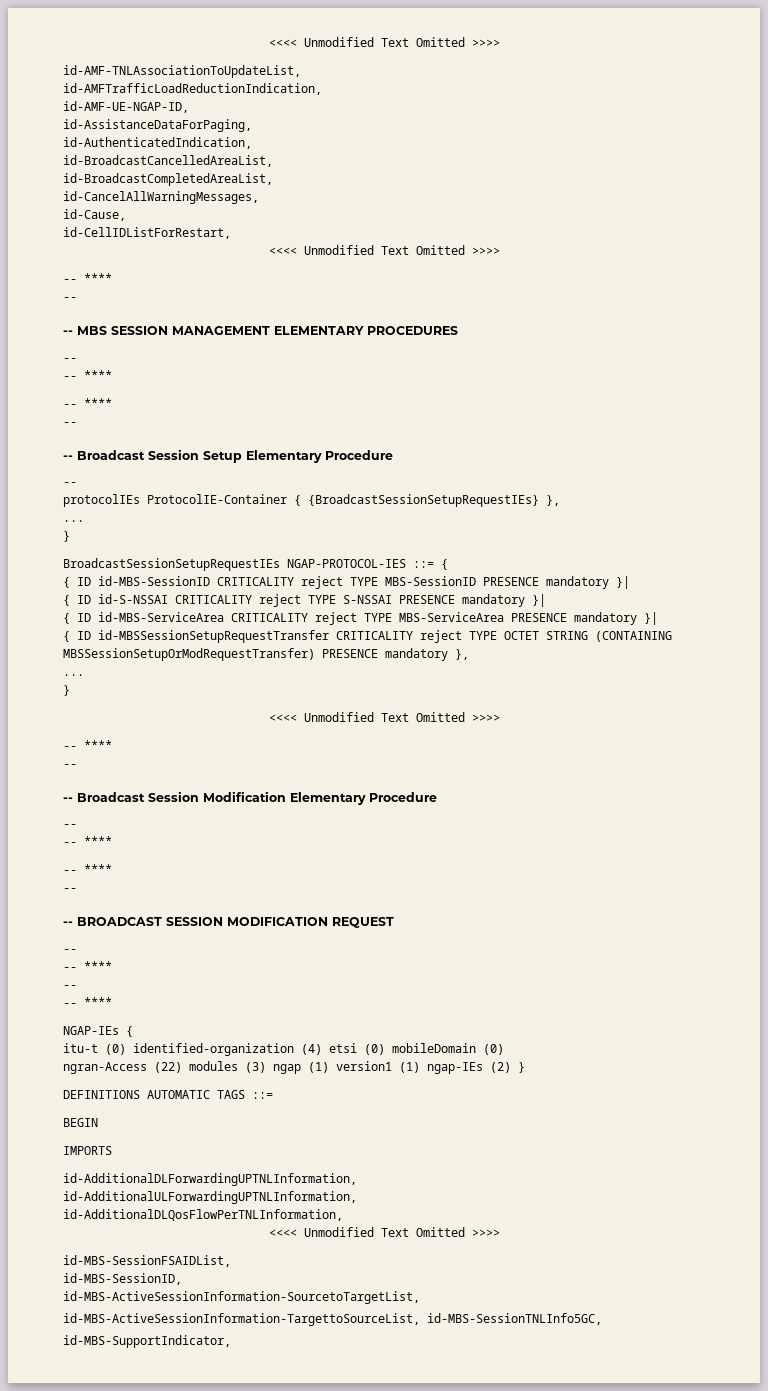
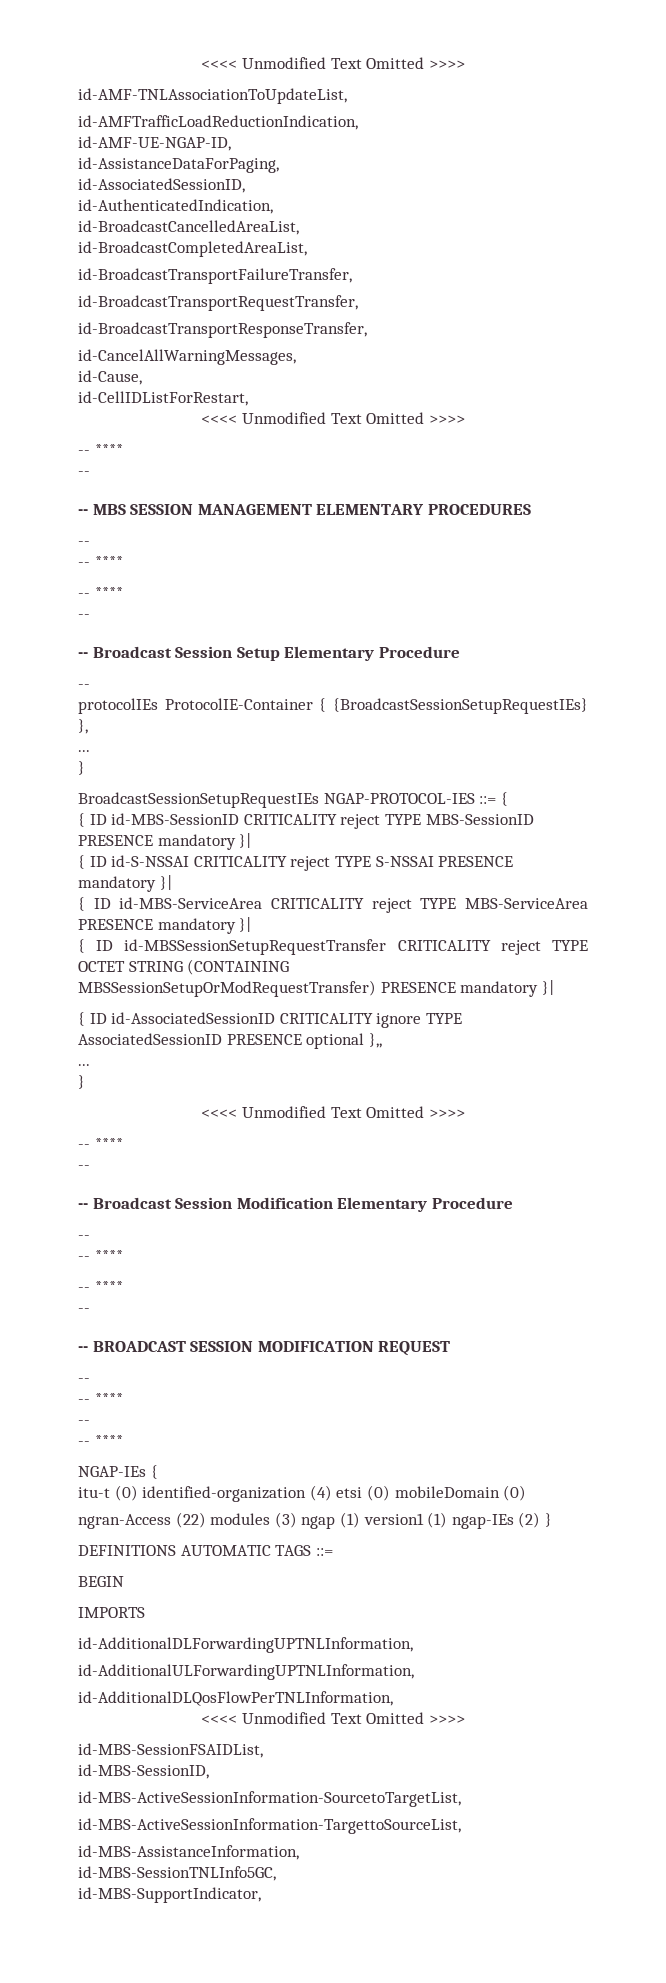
(252, 125) none -> [78,178,245,193] // id-AssociatedSessionID,
(273, 179) none -> [78,268,352,284] [78,295,358,311] [78,322,367,338] // id-BroadcastTransportFailureTransfer, // id-BroadcastTransportRequestTransfer, // id-BroadcastTransportResponseTransfer,
[455,649,469,660] }, -> [541,980,554,995] [78,1012,462,1028] [78,1033,382,1049] }| // { ID id-AssociatedSessionID CRITICALITY ignore TYPE AssociatedSessionID PRESENCE optional },,
(420, 1319) none -> [78,1845,299,1860] // id-MBS-AssistanceInformation, //

